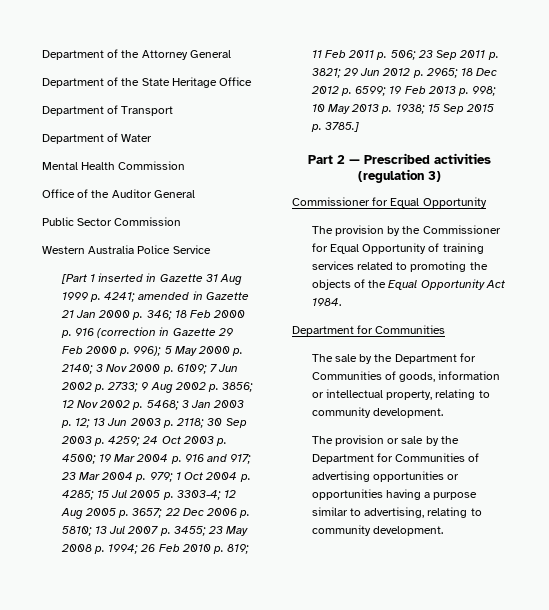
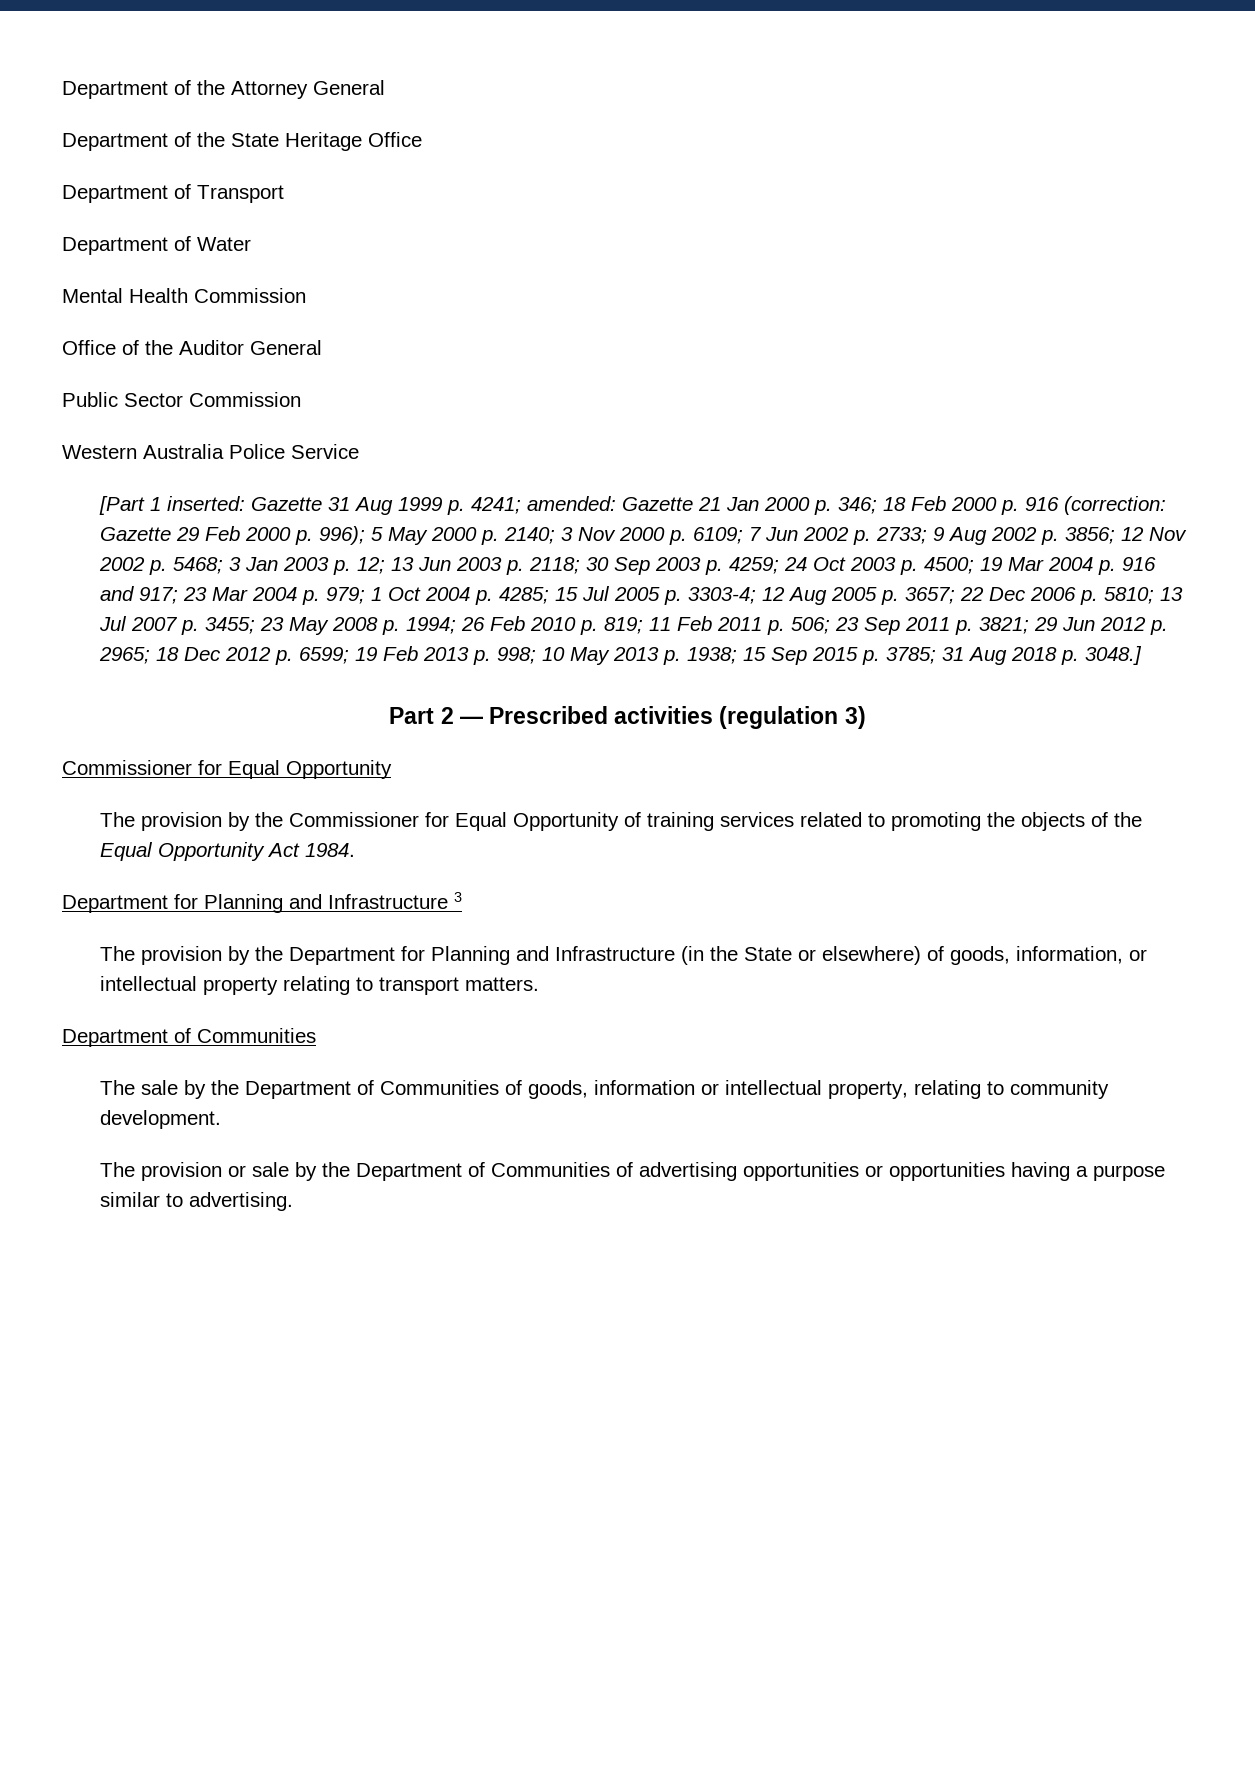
[98,273,157,282] inserted in -> [166,496,245,511] inserted:
[138,291,203,300] amended in -> [526,496,616,511] amended:
[97,327,170,338] (correction in -> [1063,496,1166,515] (correction:
[324,122,359,132] 3785.] -> [885,646,1142,665] 3785; 31 Aug 2018 p. 3048.]
(374, 329) none -> [204,892,462,913] [99,946,1147,965] [99,976,539,995] [62,1028,191,1047] Planning and Infrastructure 3 // The provision by the Department for Planning and Infrastructure (in the State or elsewhere) of goods, information, or intellectual property relating to transport matters. // Department of
[459,353,476,362] for -> [356,1080,374,1095] of
[376,453,393,462] for -> [467,1162,485,1177] of
[364,507,482,518] [311,525,443,536] advertising, relating to community development. -> [188,1192,293,1211] advertising.

